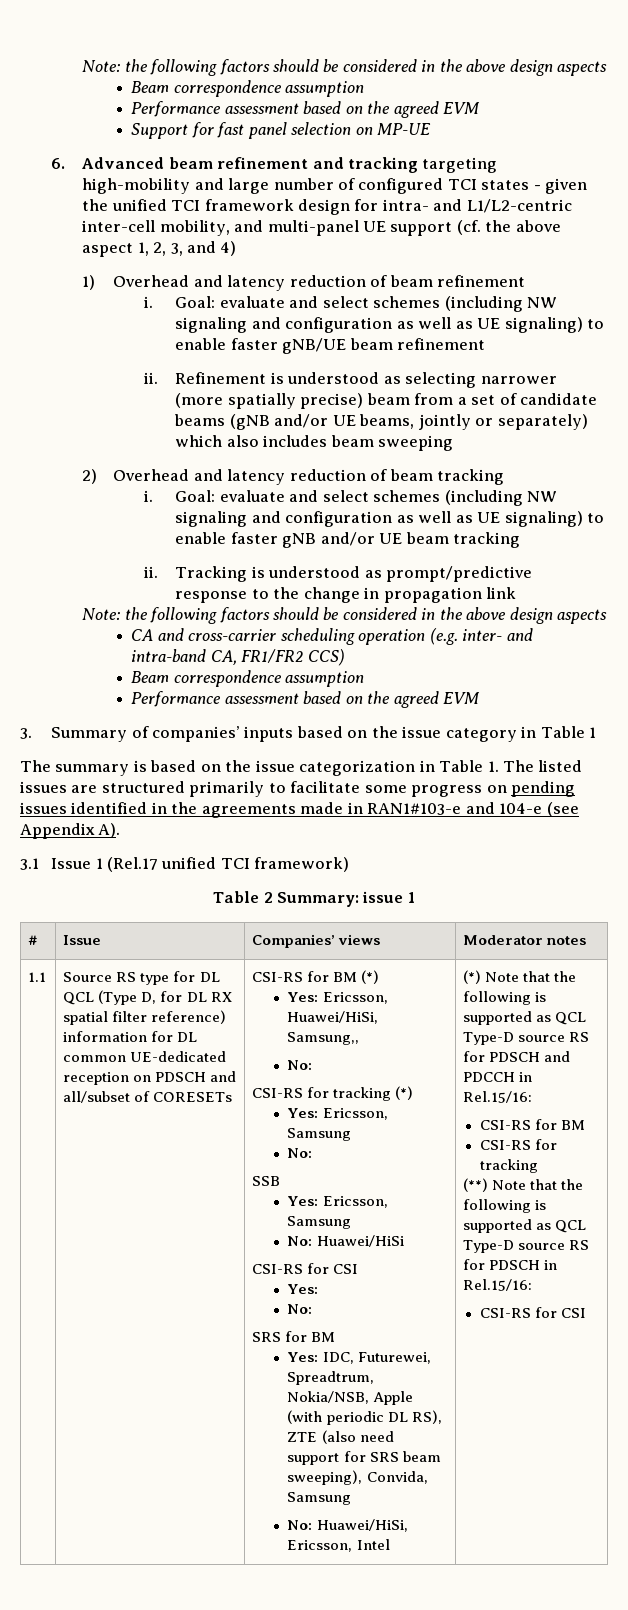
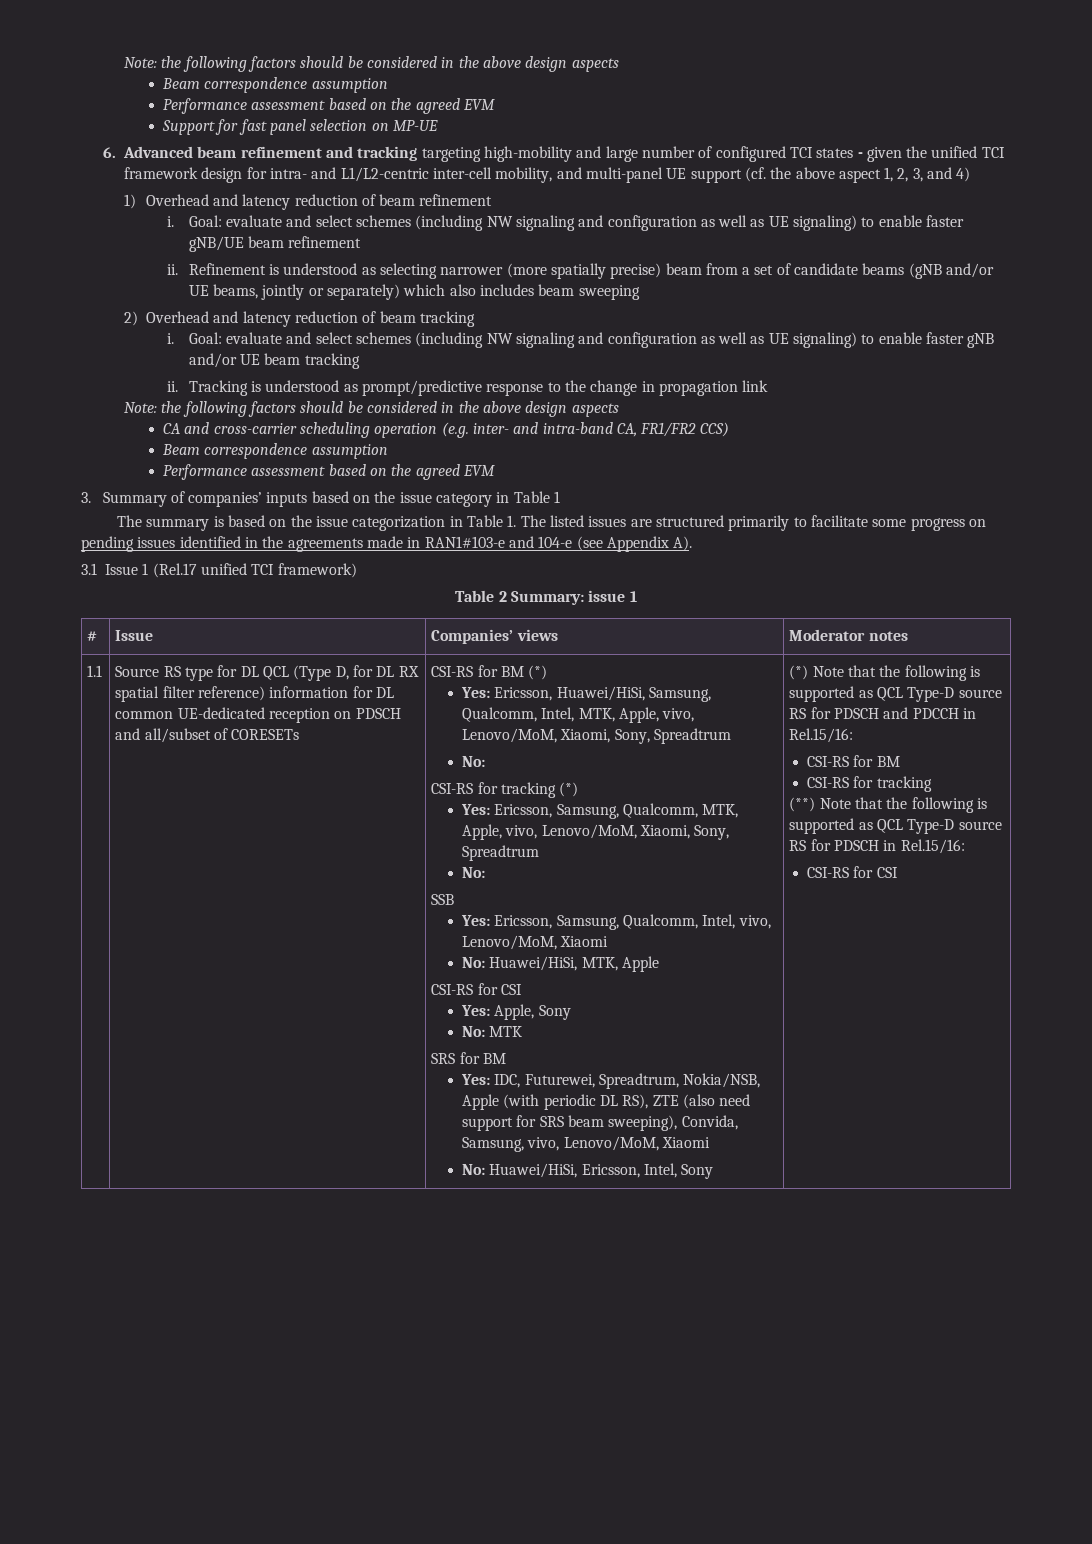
[287,1032,360,1045] Samsung,, -> [648,687,711,702] [461,707,695,723] [461,728,731,744] Samsung, Qualcomm, Intel, MTK, Apple, vivo, Lenovo/MoM, Xiaomi, Sony, Spreadtrum
[287,1128,352,1141] [287,1148,313,1158] [252,1176,281,1186] [287,1196,388,1208] [287,1216,352,1229] [287,1235,404,1247] Samsung // No: // SSB // Yes: Ericsson, Samsung // No: Huawei/HiSi -> [556,803,739,819] [461,824,730,840] [461,845,539,861] [461,867,485,878] [431,894,455,905] [460,914,771,930] [461,935,609,950] [461,956,659,972] Samsung, Qualcomm, MTK, Apple, vivo, Lenovo/MoM, Xiaomi, Sony, Spreadtrum // No: // SSB // Yes: Ericsson, Samsung, Qualcomm, Intel, vivo, Lenovo/MoM, Xiaomi // No: Huawei/HiSi, MTK, Apple
[287,1304,313,1314] // No: -> [494,1004,571,1020] [461,1026,523,1037] Apple, Sony // No: MTK
[287,1492,352,1505] Samsung -> [461,1136,710,1152] Samsung, vivo, Lenovo/MoM, Xiaomi
[356,1539,390,1550] Intel -> [643,1163,714,1179] Intel, Sony

